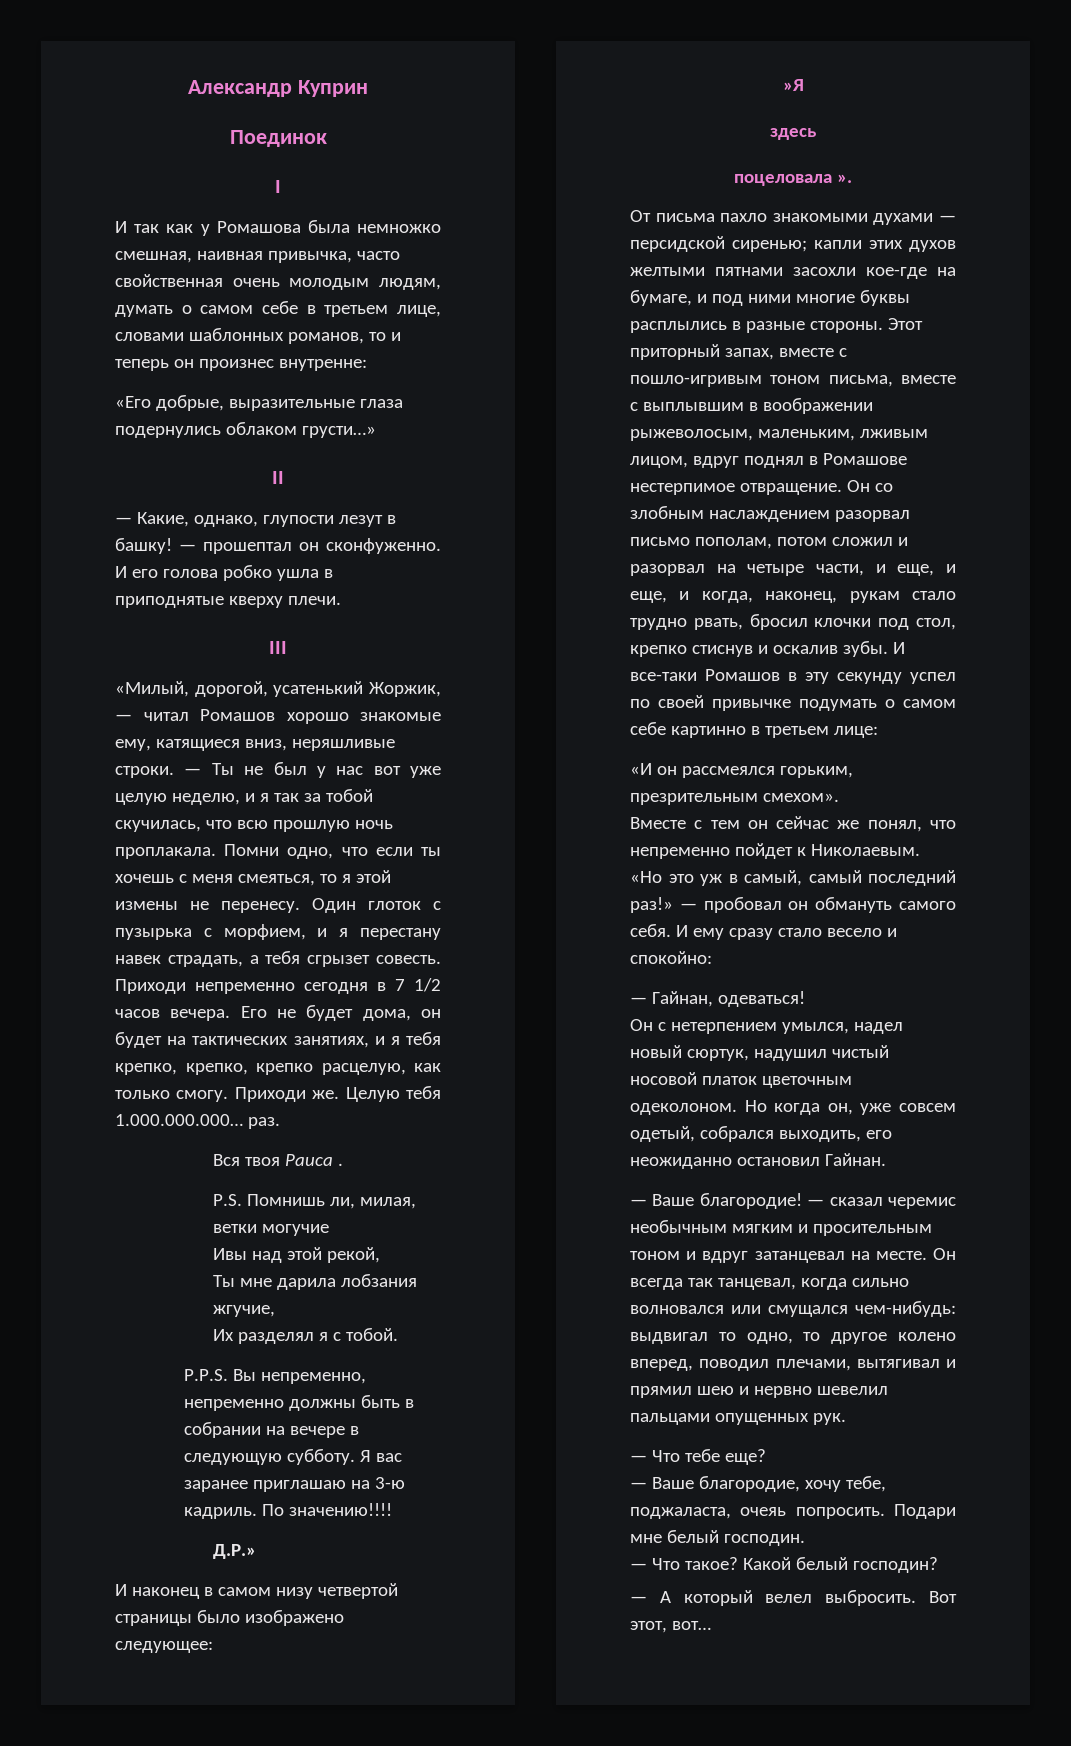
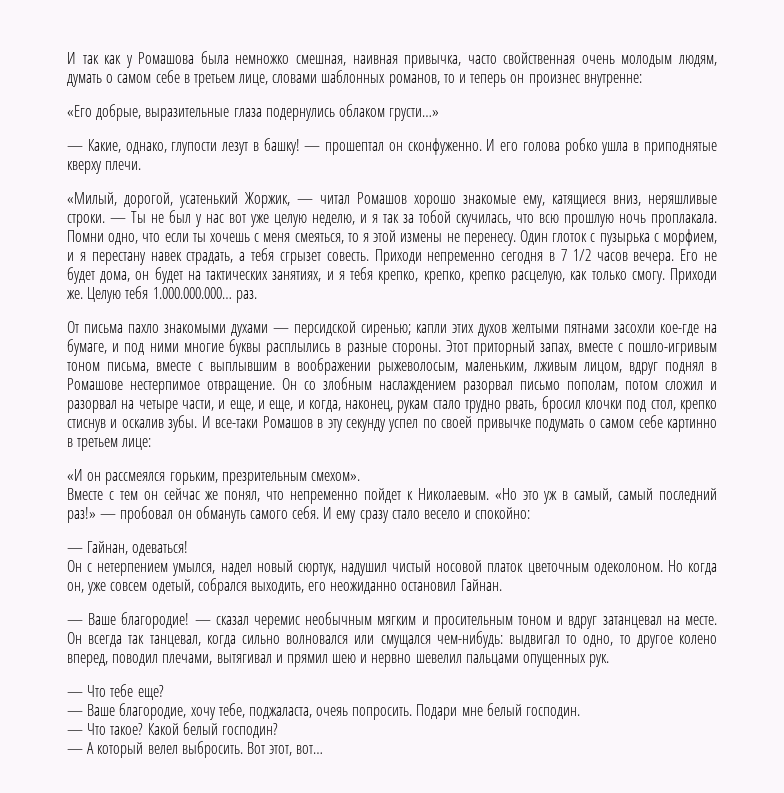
[188,80,368,97] [229,130,327,147] [275,180,281,193] Александр Куприн // Поединок // I // -> (67, 58) none
[272,471,284,484] // II -> (440, 114) none
[269,641,287,654] // III -> (142, 165) none
[212,1154,343,1166] [212,1194,416,1209] [212,1224,329,1236] [212,1247,380,1263] [212,1274,417,1290] [212,1305,275,1317] [212,1328,398,1344] [184,1369,367,1384] [184,1395,415,1411] [184,1422,360,1438] [184,1449,403,1465] [184,1477,406,1492] [184,1503,393,1519] [212,1544,256,1559] [115,1583,398,1599] [115,1610,344,1626] [115,1641,213,1653] [782,79,804,91] [770,128,816,140] [734,174,852,186] // Вся твоя Раиса . // P.S. Помнишь ли, милая, ветки могучие // Ивы над этой рекой, // Ты мне дарила лобзания жгучие, // Их разделял я с тобой. // P.P.S. Вы непременно, непременно должны быть в собрании на вечере в следующую субботу. Я вас заранее приглашаю на 3-ю кадриль. По значению!!!! // Д.Р.» // И наконец в самом низу четвертой страницы было изображено следующее: // »Я // здесь // поцеловала ». -> (257, 296) none

